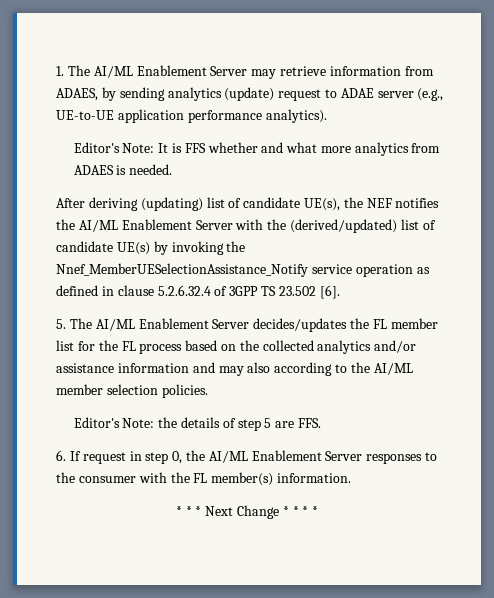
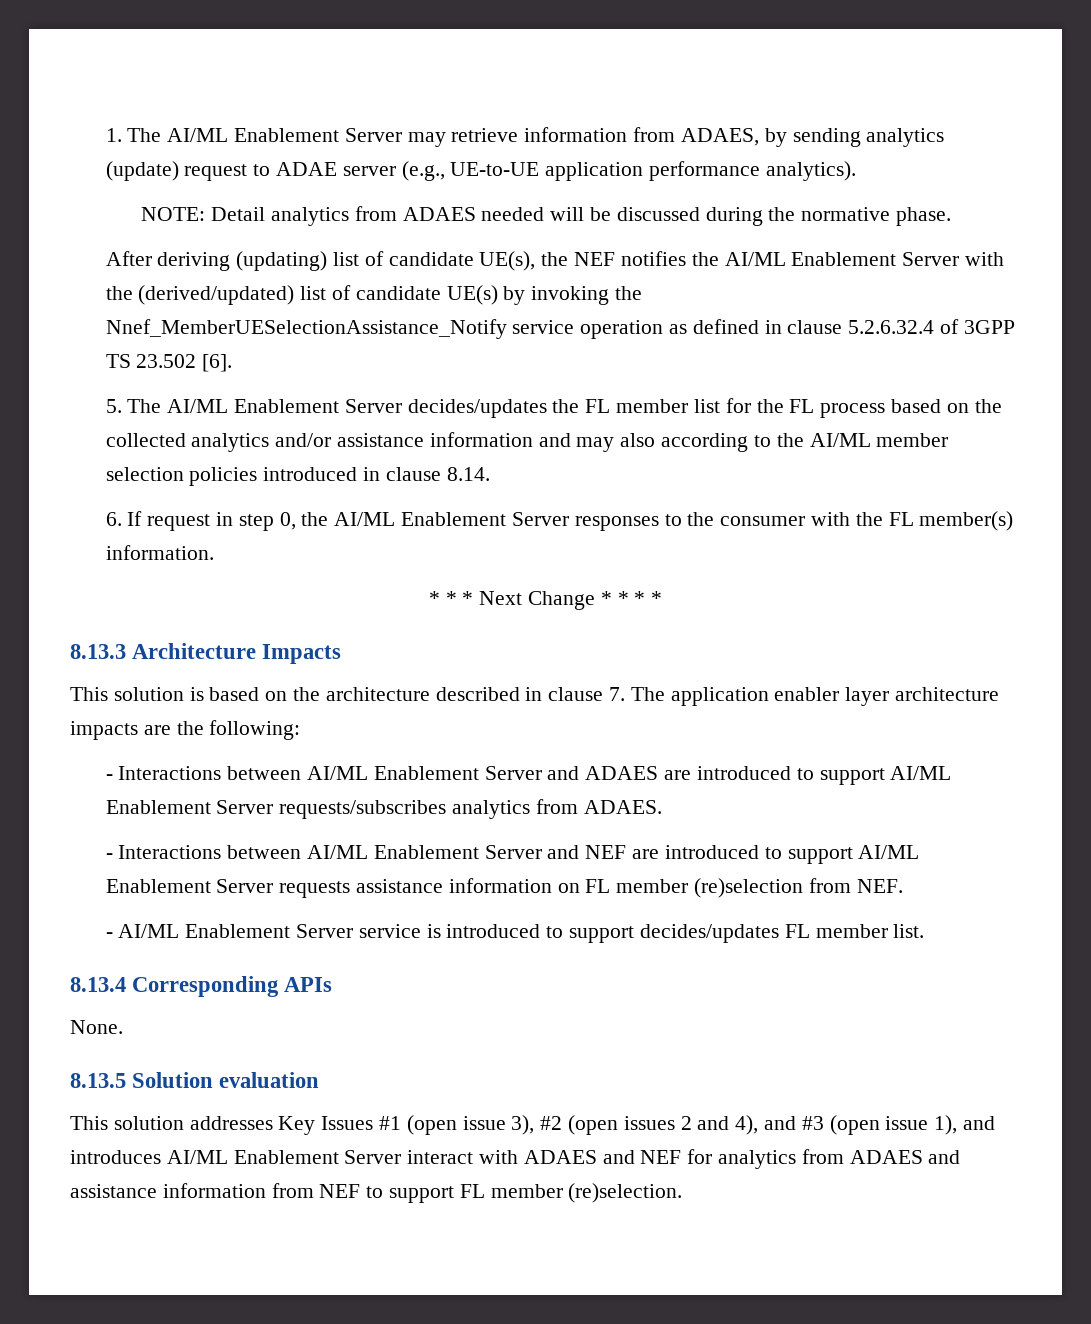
[73,142,441,156] [73,164,173,175] Editor's Note: It is FFS whether and what more analytics from ADAES is needed. -> [141,206,951,226] NOTE: Detail analytics from ADAES needed will be discussed during the normative phase.
[161,384,208,398] [73,417,321,431] policies. // Editor's Note: the details of step 5 are FFS. -> [189,467,490,486] policies introduced in clause 8.14.
(319, 511) none -> [70,643,342,664] [70,687,1000,706] [70,720,301,740] [105,766,952,785] [105,799,662,819] [105,845,920,864] [105,878,903,898] [105,924,925,943] [70,976,333,997] [70,1020,123,1034] [70,1072,320,1088] [70,1115,996,1135] [70,1149,961,1169] [70,1183,683,1203] // 8.13.3 Architecture Impacts // This solution is based on the architecture described in clause 7. The application enabler layer architecture impacts are the following: // - Interactions between AI/ML Enablement Server and ADAES are introduced to support AI/ML Enablement Server requests/subscribes analytics from ADAES. // - Interactions between AI/ML Enablement Server and NEF are introduced to support AI/ML Enablement Server requests assistance information on FL member (re)selection from NEF. // - AI/ML Enablement Server service is introduced to support decides/updates FL member list. // 8.13.4 Corresponding APIs // None. // 8.13.5 Solution evaluation // This solution addresses Key Issues #1 (open issue 3), #2 (open issues 2 and 4), and #3 (open issue 1), and introduces AI/ML Enablement Server interact with ADAES and NEF for analytics from ADAES and assistance information from NEF to support FL member (re)selection.

